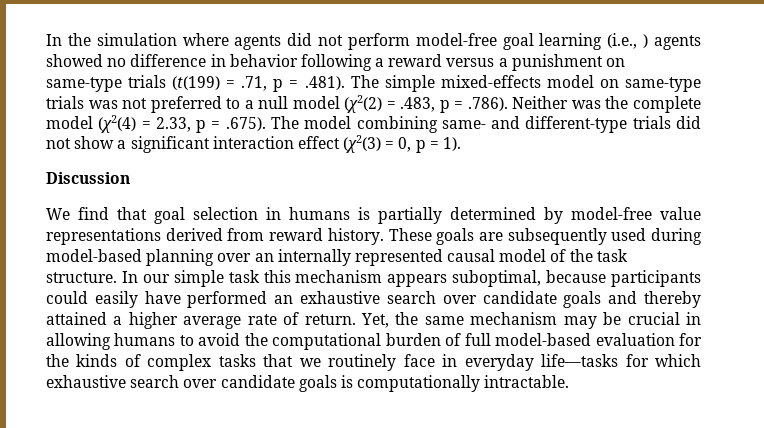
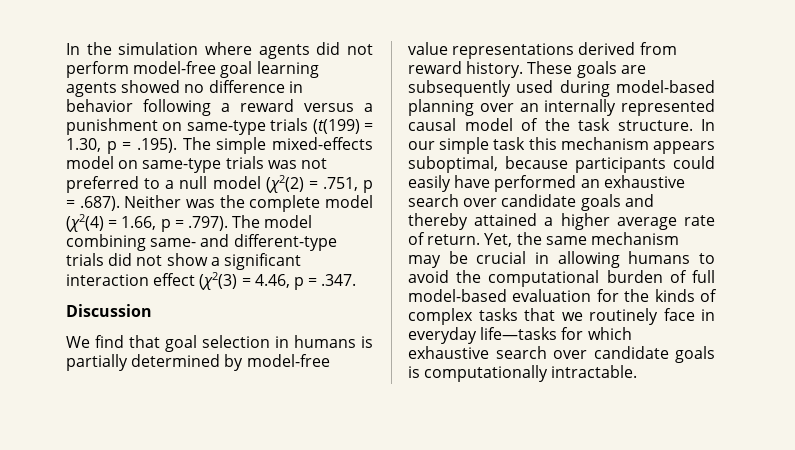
[607,33,649,49] (i.e., ) -> (319, 69) none
[241,76,345,92] .71, p = .481). -> [66,138,177,154] 1.30, p = .195).
[400,97,508,113] .483, p = .786). -> [322,177,373,193] [66,196,120,211] .751, p = .687).
[155,117,266,133] 2.33, p = .675). -> [121,216,228,232] 1.66, p = .797).
[398,137,462,153] 0, p = 1). -> [254,274,357,290] 4.46, p = .347.

